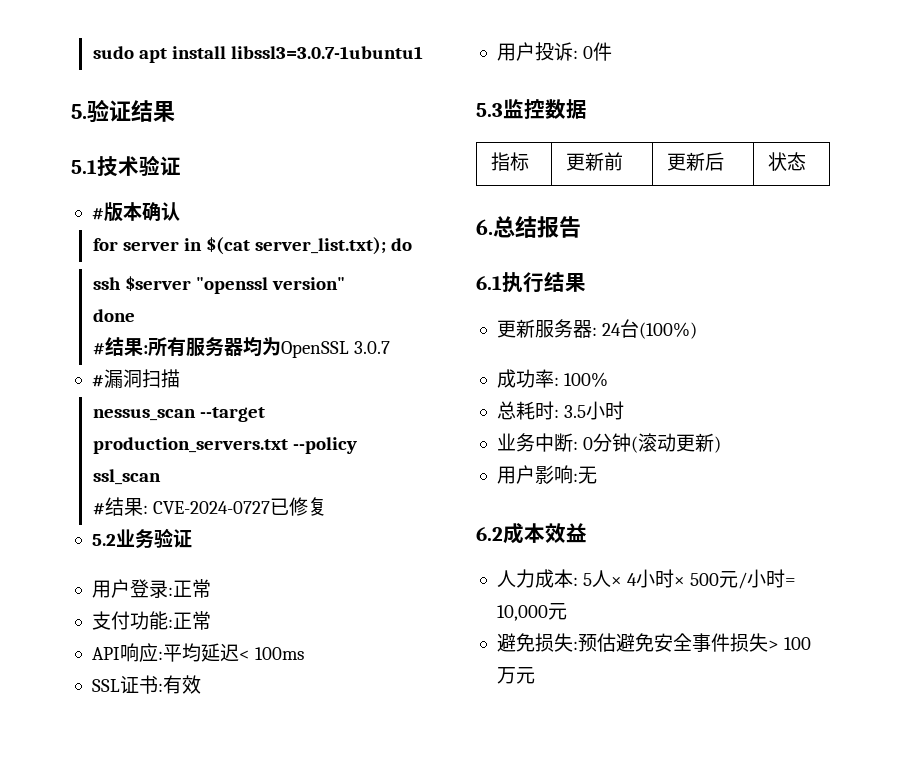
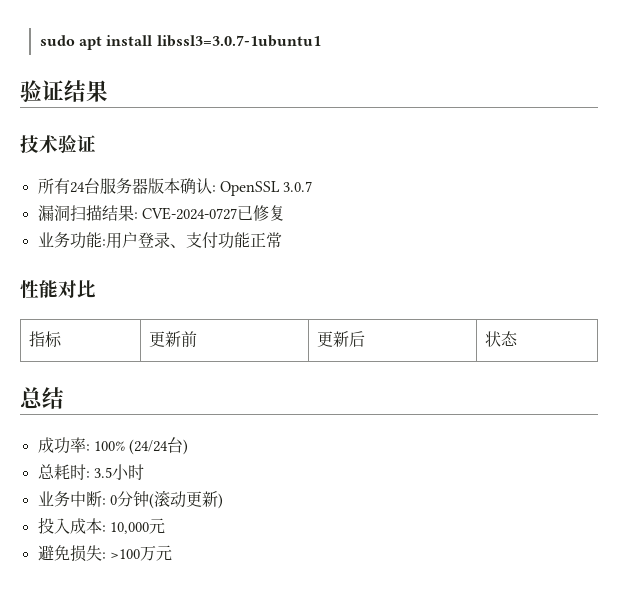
[71,104,87,119] 5. -> (321, 41) none
[71,160,97,174] 5.1 -> (108, 91) none
[91,202,180,222] [92,237,413,255] [92,276,346,294] [92,309,135,322] [92,337,281,357] #版本确认 // for server in $(cat server_list.txt); do // ssh $server "openssl version" // done // #结果:所有服务器均为 -> [37,178,216,194] 所有24台服务器版本确认:
[91,375,104,387] # -> (313, 186) none
[92,407,265,422] [92,437,357,454] [92,469,161,485] [92,503,105,515] // nessus_scan --target production_servers.txt --policy ssl_scan // # -> (102, 213) none
[91,528,192,549] [91,579,211,598] 5.2业务验证 // 用户登录:正常 // -> [37,232,186,249] 业务功能:用户登录、
[167,611,211,630] [91,643,305,662] [91,675,201,694] [496,42,613,61] [476,99,587,119] :正常 // API响应:平均延迟< 100ms // SSL证书:有效 // 用户投诉: 0件 // 5.3监控数据 -> [249,232,282,248] [20,280,96,299] 正常 // 性能对比
[476,219,493,235] 6. -> (518, 338) none
[537,216,581,238] [476,272,586,293] [496,319,698,339] 报告 // 6.1执行结果 // 更新服务器: 24台(100%) -> (64, 398) none
(609, 379) none -> [129,437,189,455] (24/24台)
[496,465,597,484] [476,522,587,544] [496,569,797,589] 用户影响:无 // 6.2成本效益 // 人力成本: 5人× 4小时× 500元/小时= -> [37,517,106,534] 投入成本:
[577,633,812,652] 预估避免安全事件损失> 100 -> [109,549,140,559] >100

